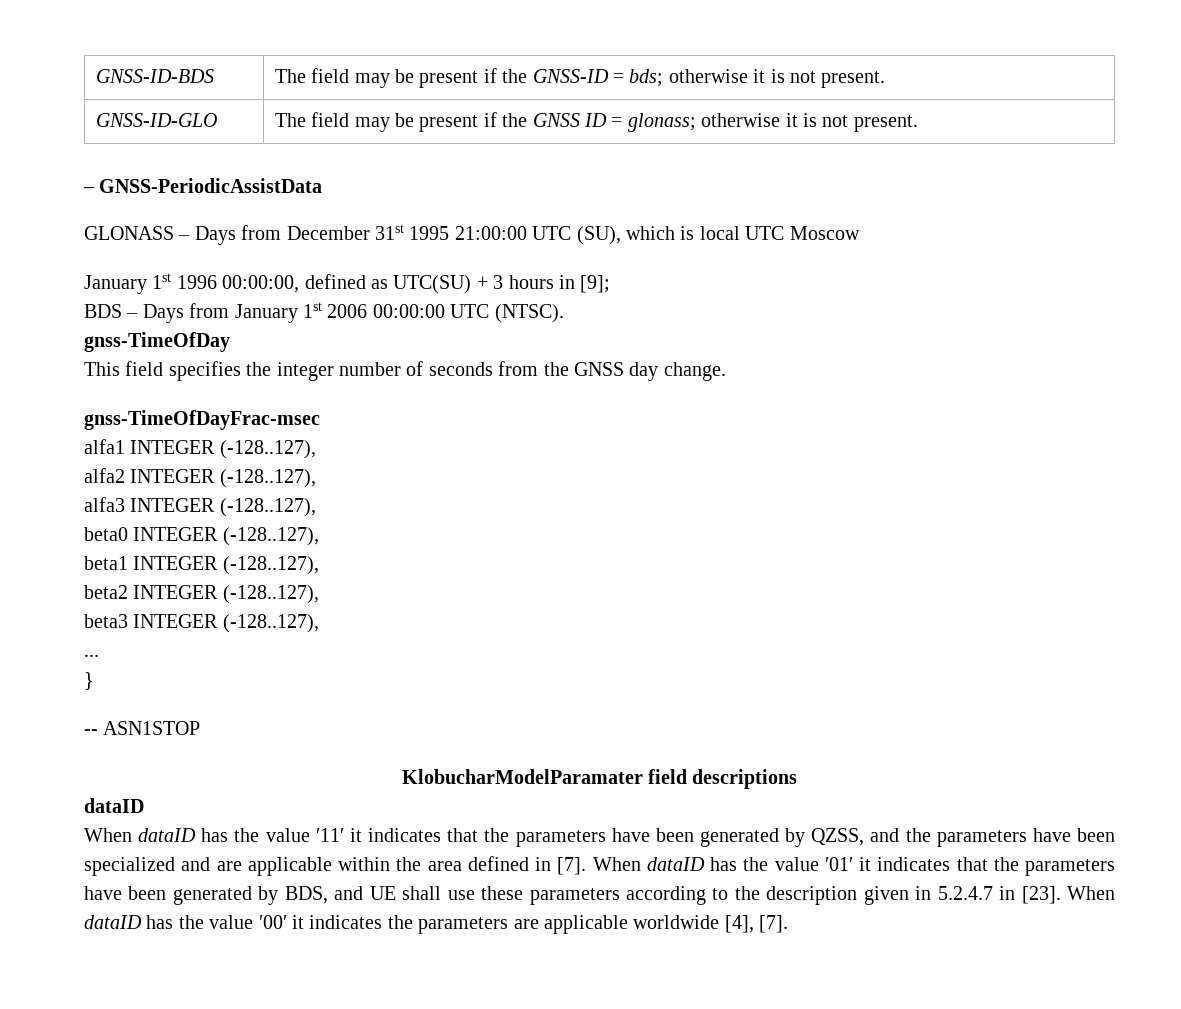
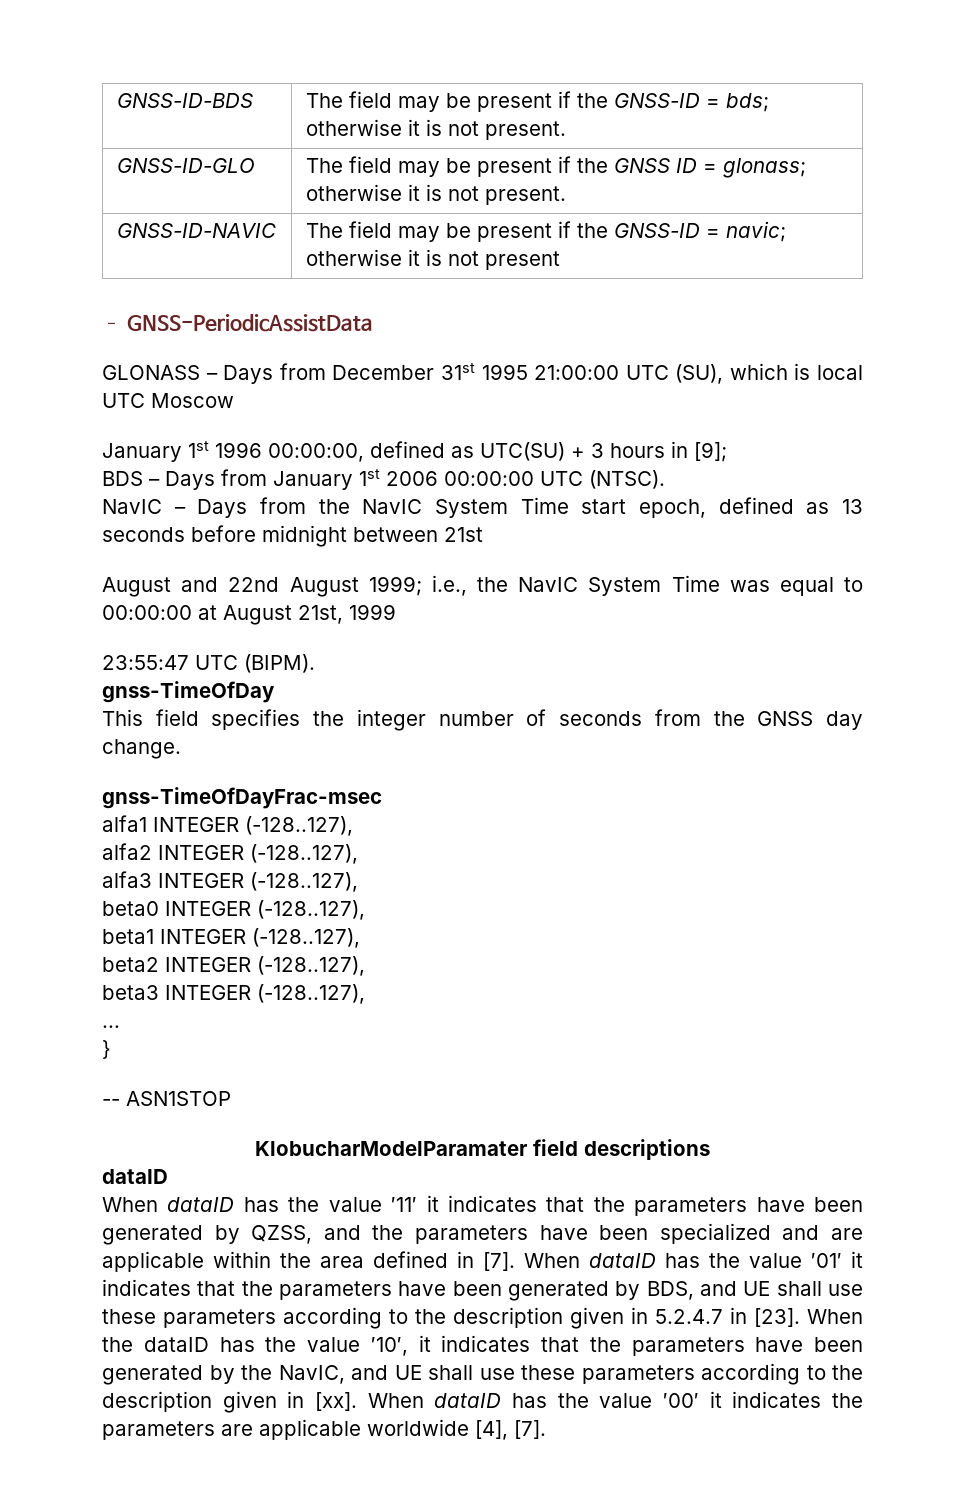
(918, 123) none -> [116,223,276,238] [305,221,786,242] [305,249,560,270] // GNSS-ID-NAVIC | The field may be present if the GNSS-ID = navic; otherwise it is not present
(564, 313) none -> [102,497,863,518] [102,525,483,547] [102,575,863,597] [102,604,396,625] [102,654,315,673] // NavIC – Days from the NavIC System Time start epoch, defined as 13 seconds before midnight between 21st // August and 22nd August 1999; i.e., the NavIC System Time was equal to 00:00:00 at August 21st, 1999 // 23:55:47 UTC (BIPM).
(1116, 893) none -> [102,1335,863,1356] [102,1363,863,1385] [102,1391,424,1413] the dataID has the value ′10′, it indicates that the parameters have been generated by the NavIC, and UE shall use these parameters according to the description given in [xx]. When

